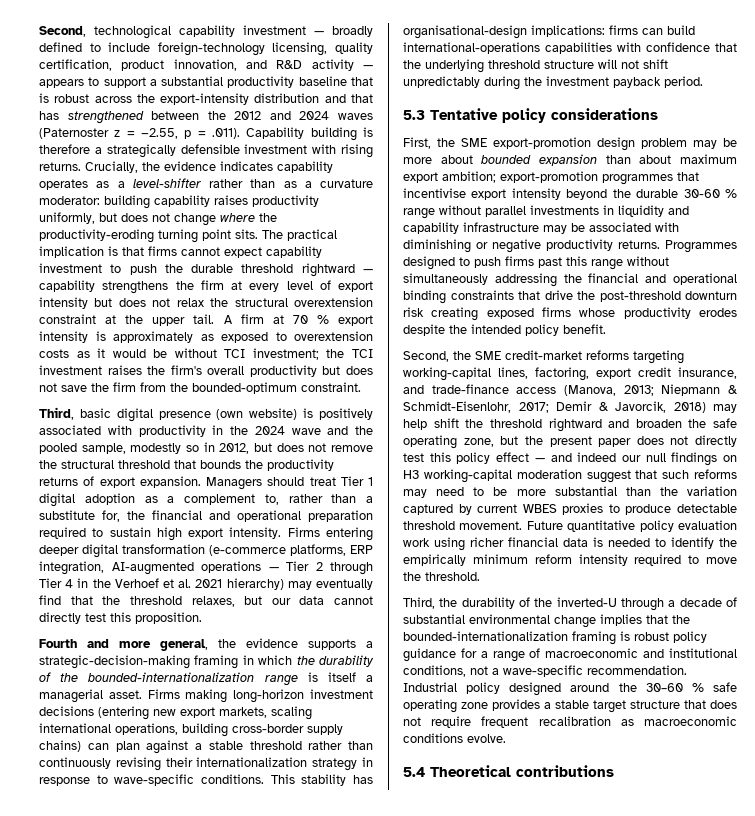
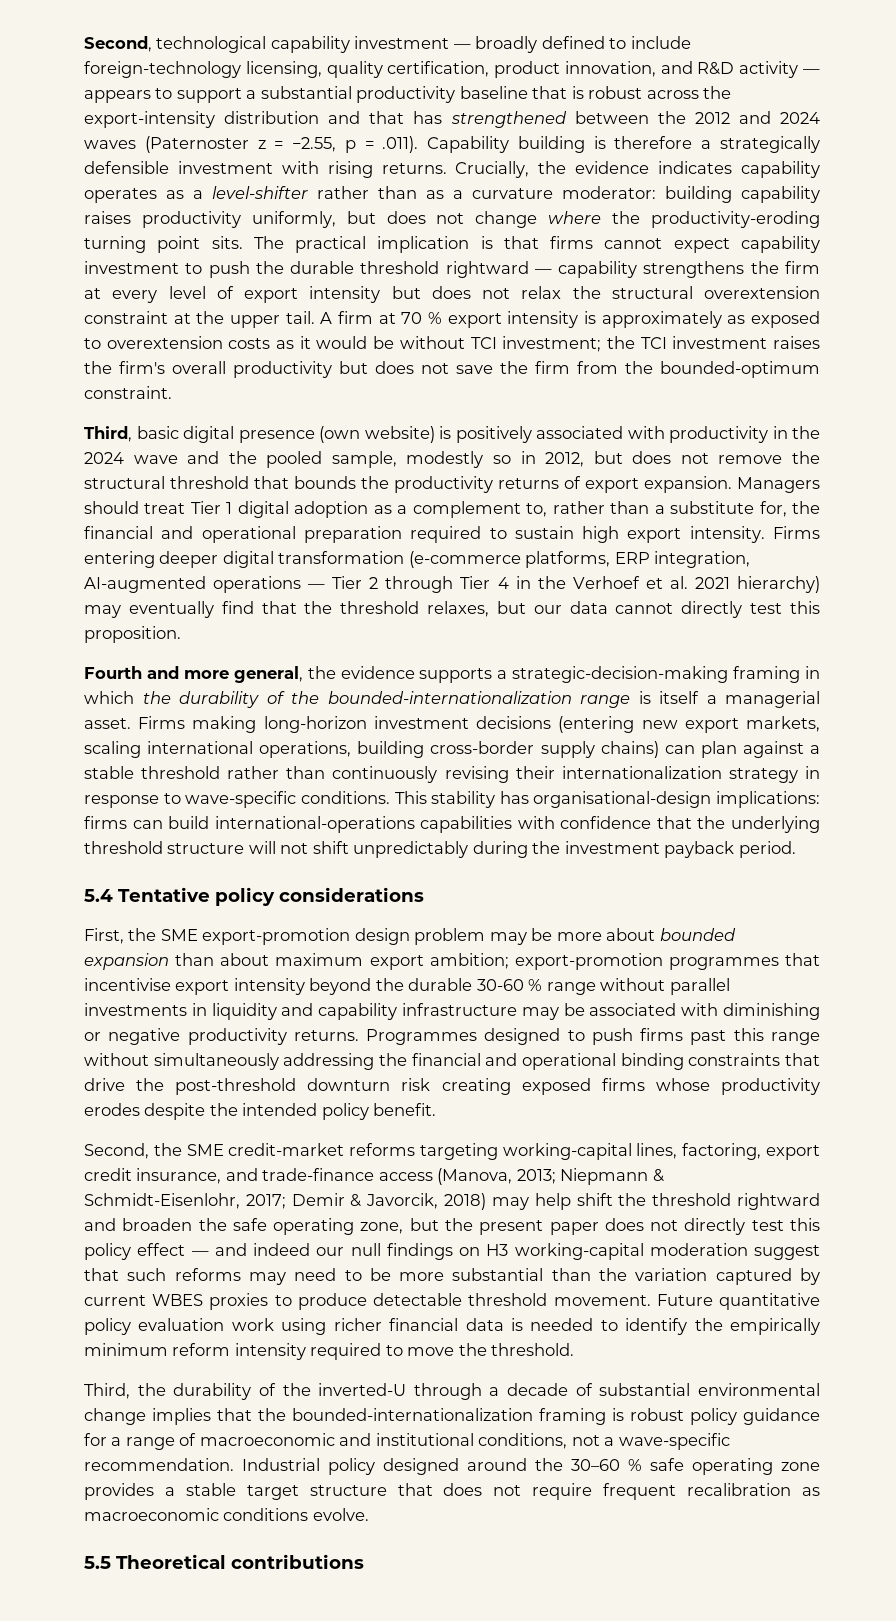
[403,110,425,120] 5.3 -> [84,889,113,902] 5.4
[403,767,425,777] 5.4 -> [84,1556,111,1569] 5.5

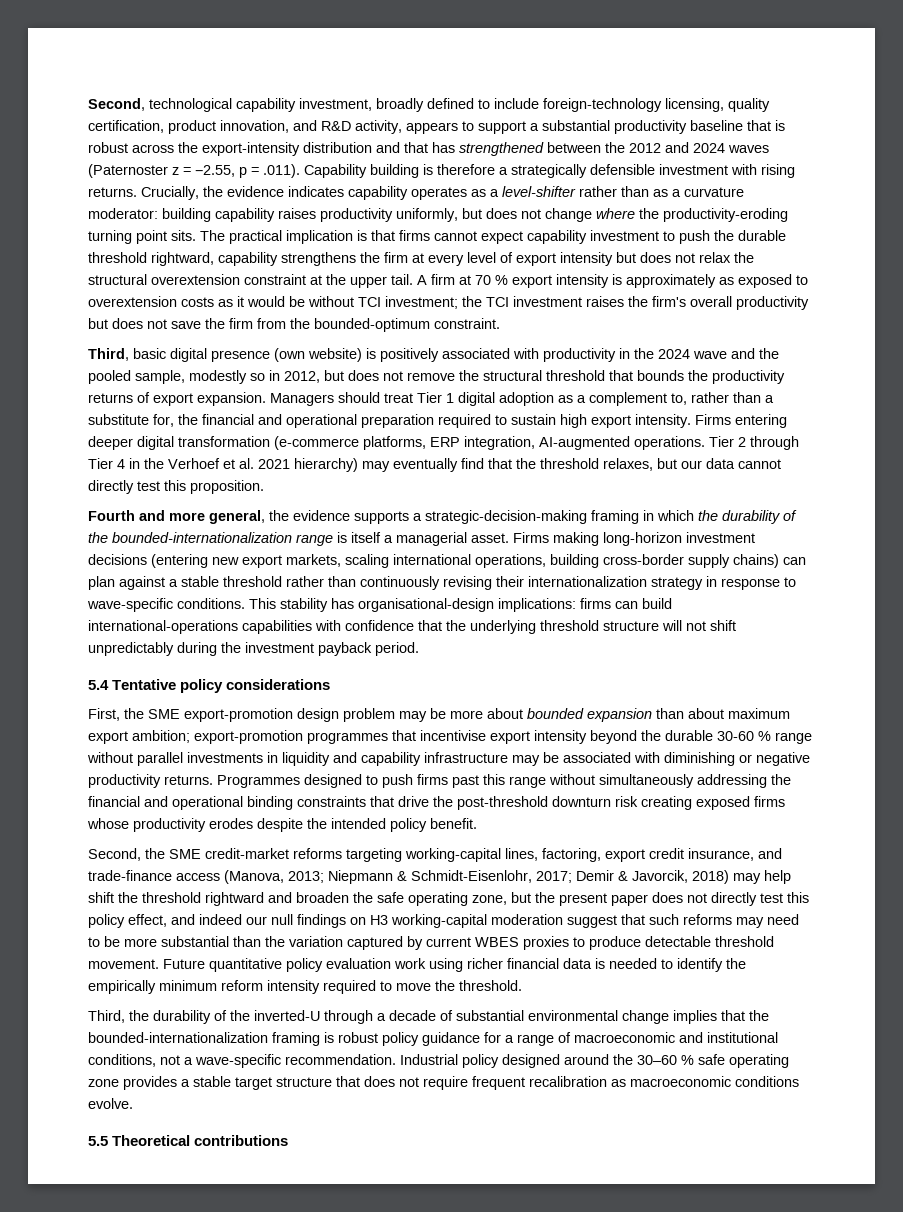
[354,36,471,49] investment — -> [299,98,372,111] investment,
[739,61,821,78] activity — -> [355,120,402,134] activity,
[445,261,552,278] rightward — -> [151,252,214,266] rightward,
[213,576,326,593] operations — -> [634,436,705,450] operations.
[137,1243,209,1256] effect — -> [128,914,167,927] effect,

